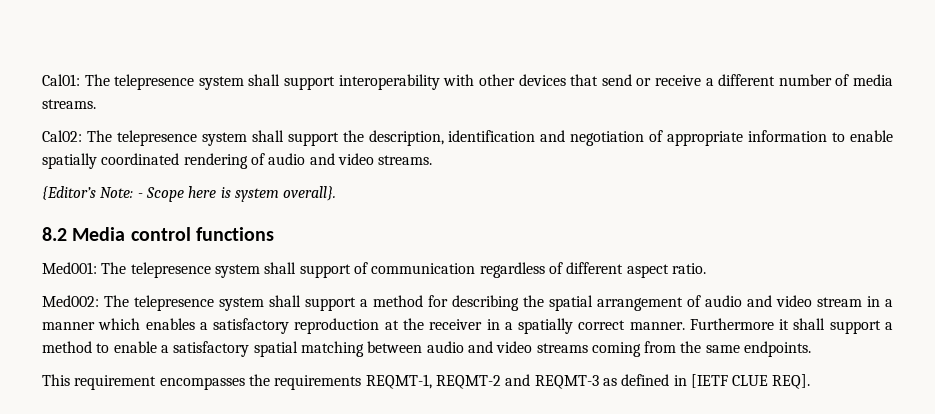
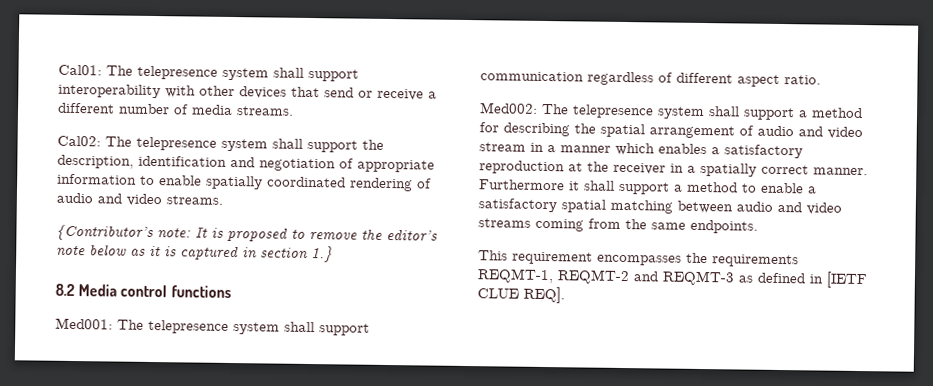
[42,186,337,202] {Editor’s Note: - Scope here is system overall}. -> [56,224,438,242] [56,244,333,263] {Contributor’s note: It is proposed to remove the editor’s note below as it is captured in section 1.}
[353,262,368,274] of -> (370, 329) none

